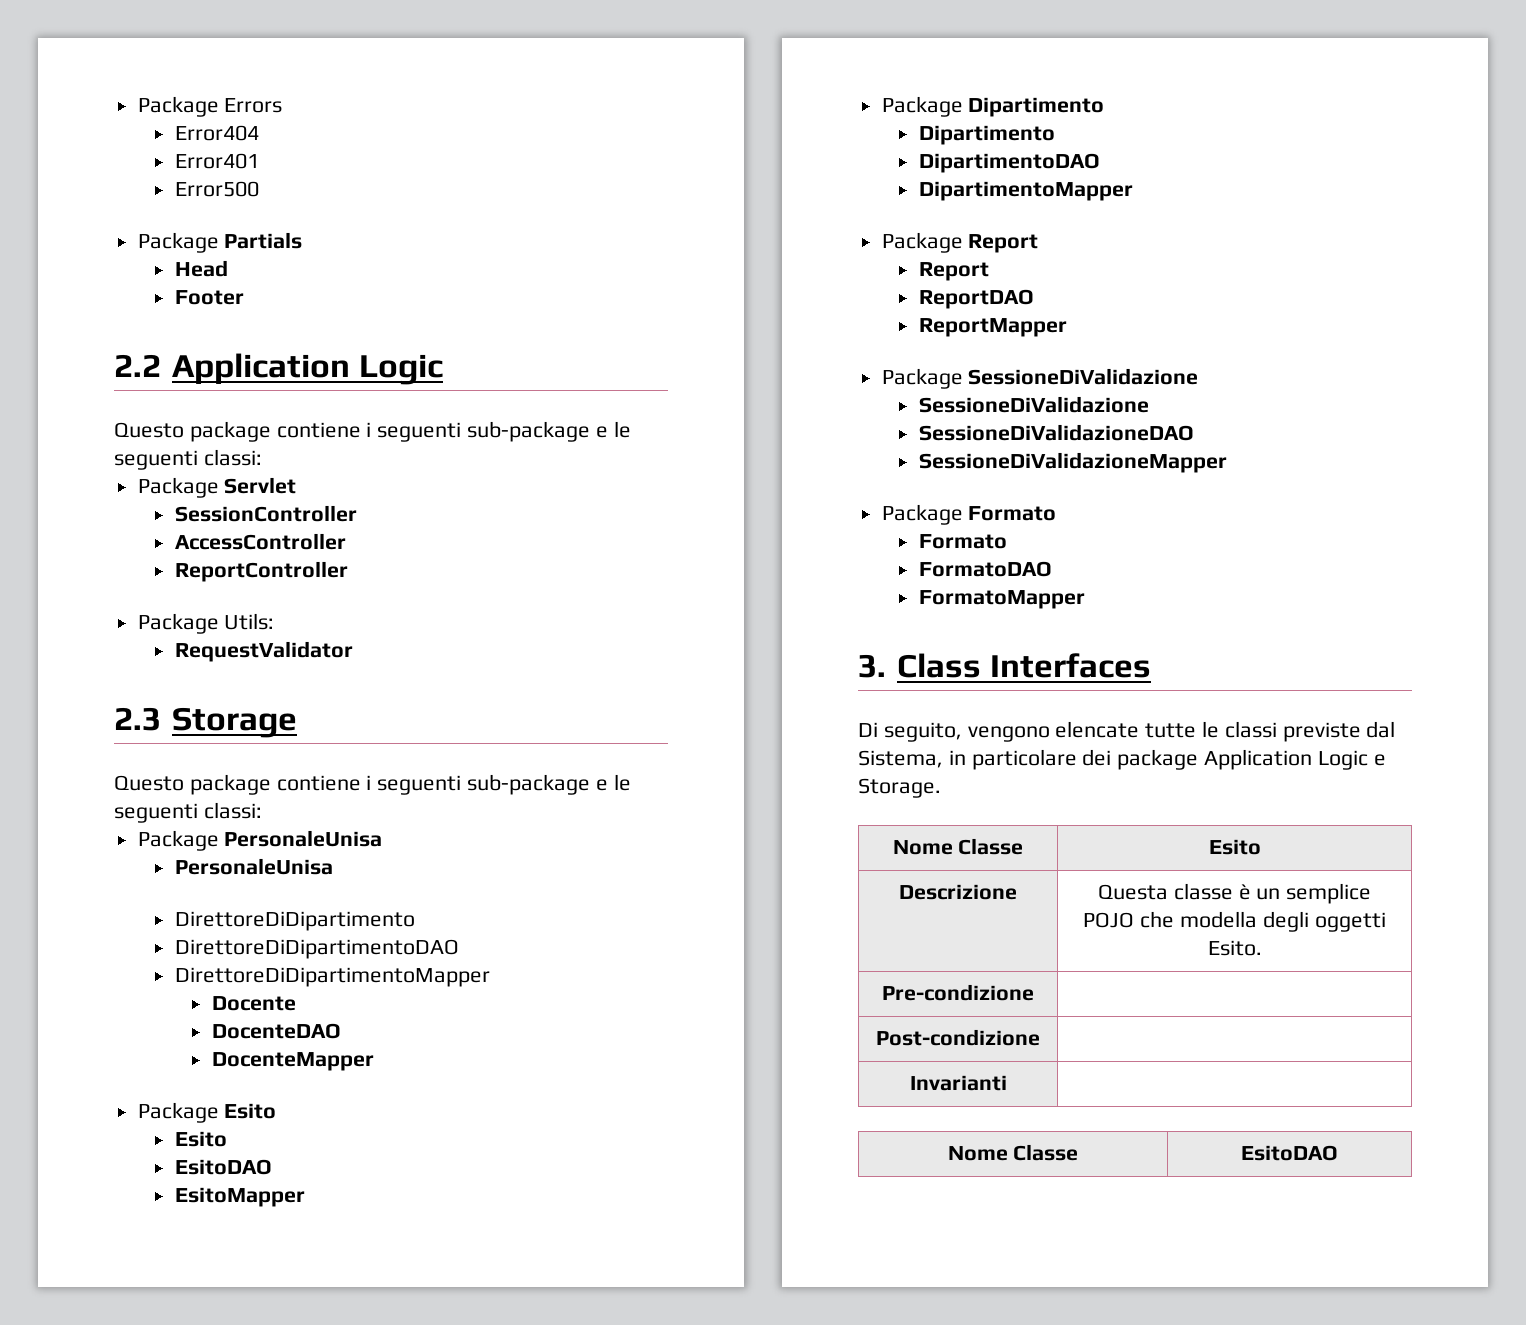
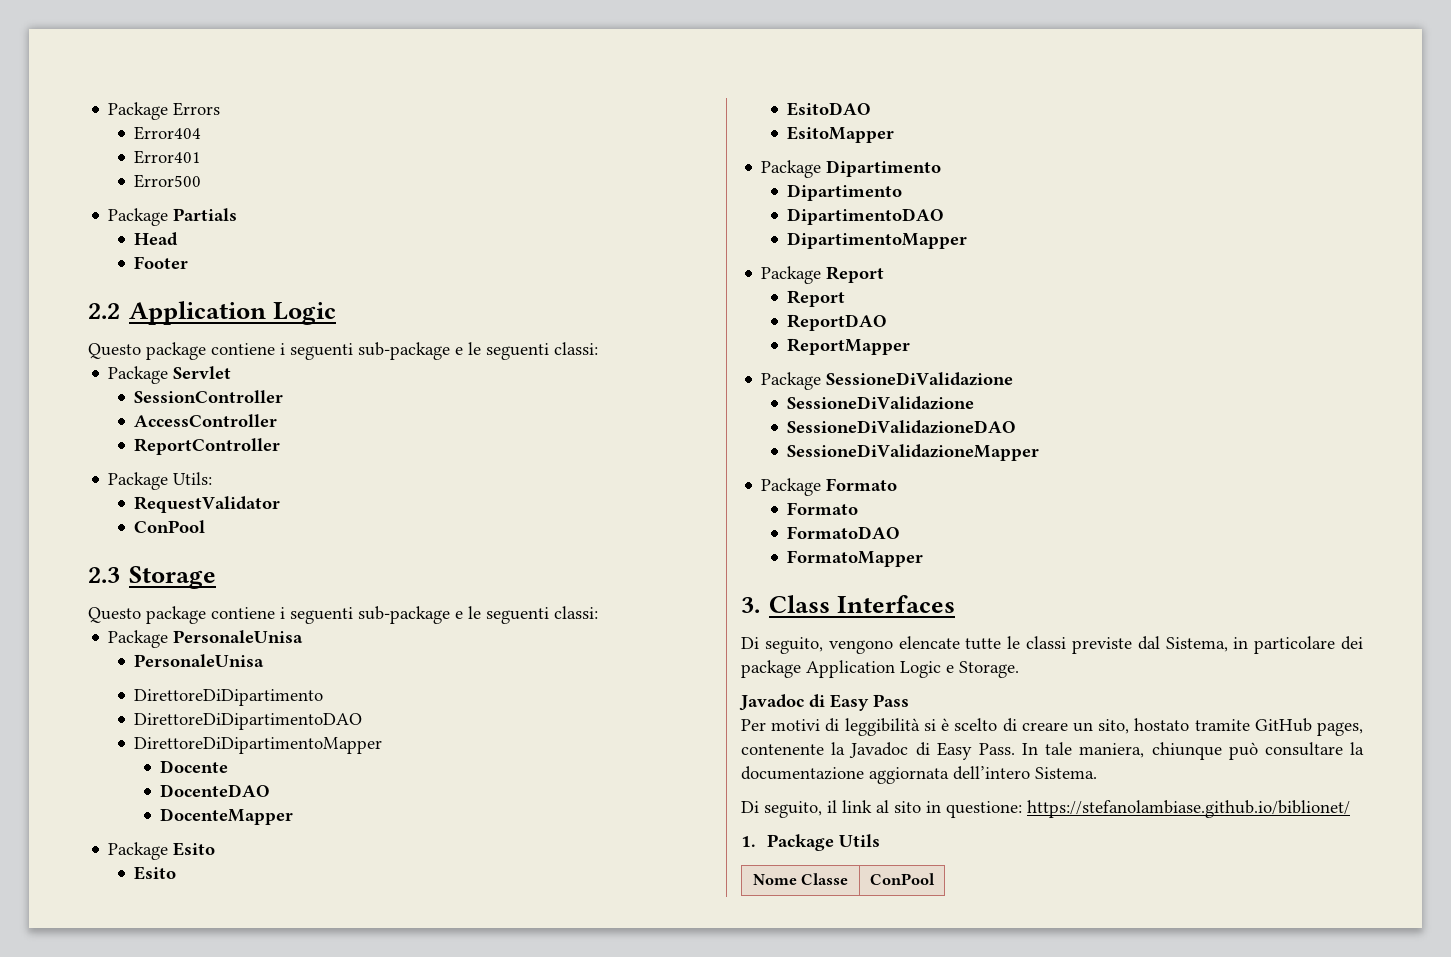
(353, 651) none -> [134,520,206,533] // ConPool
[892,838,1024,855] [1208,839,1261,855] [899,884,1017,900] [1097,883,1372,904] [1083,911,1386,932] [1207,940,1262,956] [882,984,1034,1001] [876,1029,1040,1046] [909,1075,1007,1091] [947,1144,1079,1161] [1241,1145,1338,1161] // Nome Classe | Esito // Descrizione | Questa classe è un semplice POJO che modella degli oggetti Esito. // Pre-condizione | // Post-condizione | // Invarianti | // Nome Classe | EsitoDAO -> [739,694,909,711] [741,718,1363,736] [741,742,1364,760] [741,766,1097,784] [741,800,1350,818] [741,834,881,851] [752,873,849,885] [870,873,935,885] // Javadoc di Easy Pass // Per motivi di leggibilità si è scelto di creare un sito, hostato tramite GitHub pages, contenente la Javadoc di Easy Pass. In tale maniera, chiunque può consultare la documentazione aggiornata dell’intero Sistema. // Di seguito, il link al sito in questione: https://stefanolambiase.github.io/biblionet/ // 1. Package Utils // Nome Classe | ConPool

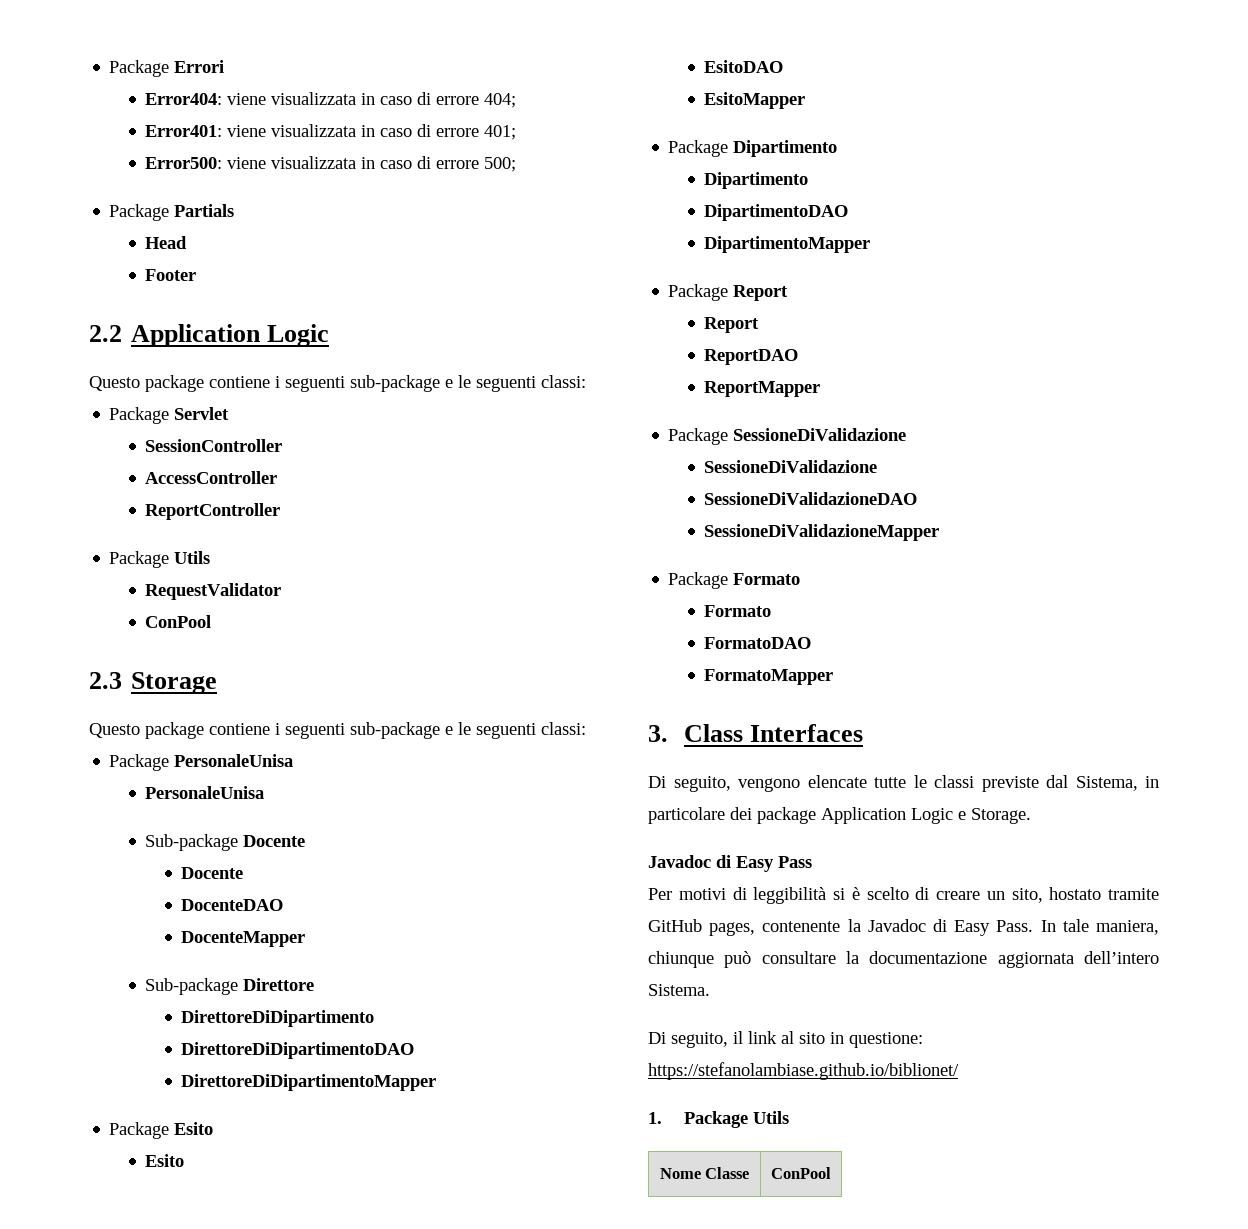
[108,102,221,120] [134,126,202,140] [134,150,202,164] [134,174,202,188] Package Errors // Error404 // Error401 // Error500 -> [109,60,225,77] [145,92,517,108] [145,124,517,140] [145,156,517,172] Package Errori // Error404: viene visualizzata in caso di errore 404; // Error401: viene visualizzata in caso di errore 401; // Error500: viene visualizzata in caso di errore 500;
[173,472,213,485] Utils: -> [174,551,211,564] Utils
[134,689,324,706] [134,713,363,730] [134,737,383,754] DirettoreDiDipartimento // DirettoreDiDipartimentoDAO // DirettoreDiDipartimentoMapper -> [145,834,306,851] Sub-package Docente
(294, 816) none -> [145,978,315,995] [181,1010,375,1027] [181,1042,415,1059] [181,1074,437,1091] // Sub-package Direttore // DirettoreDiDipartimento // DirettoreDiDipartimentoDAO // DirettoreDiDipartimentoMapper

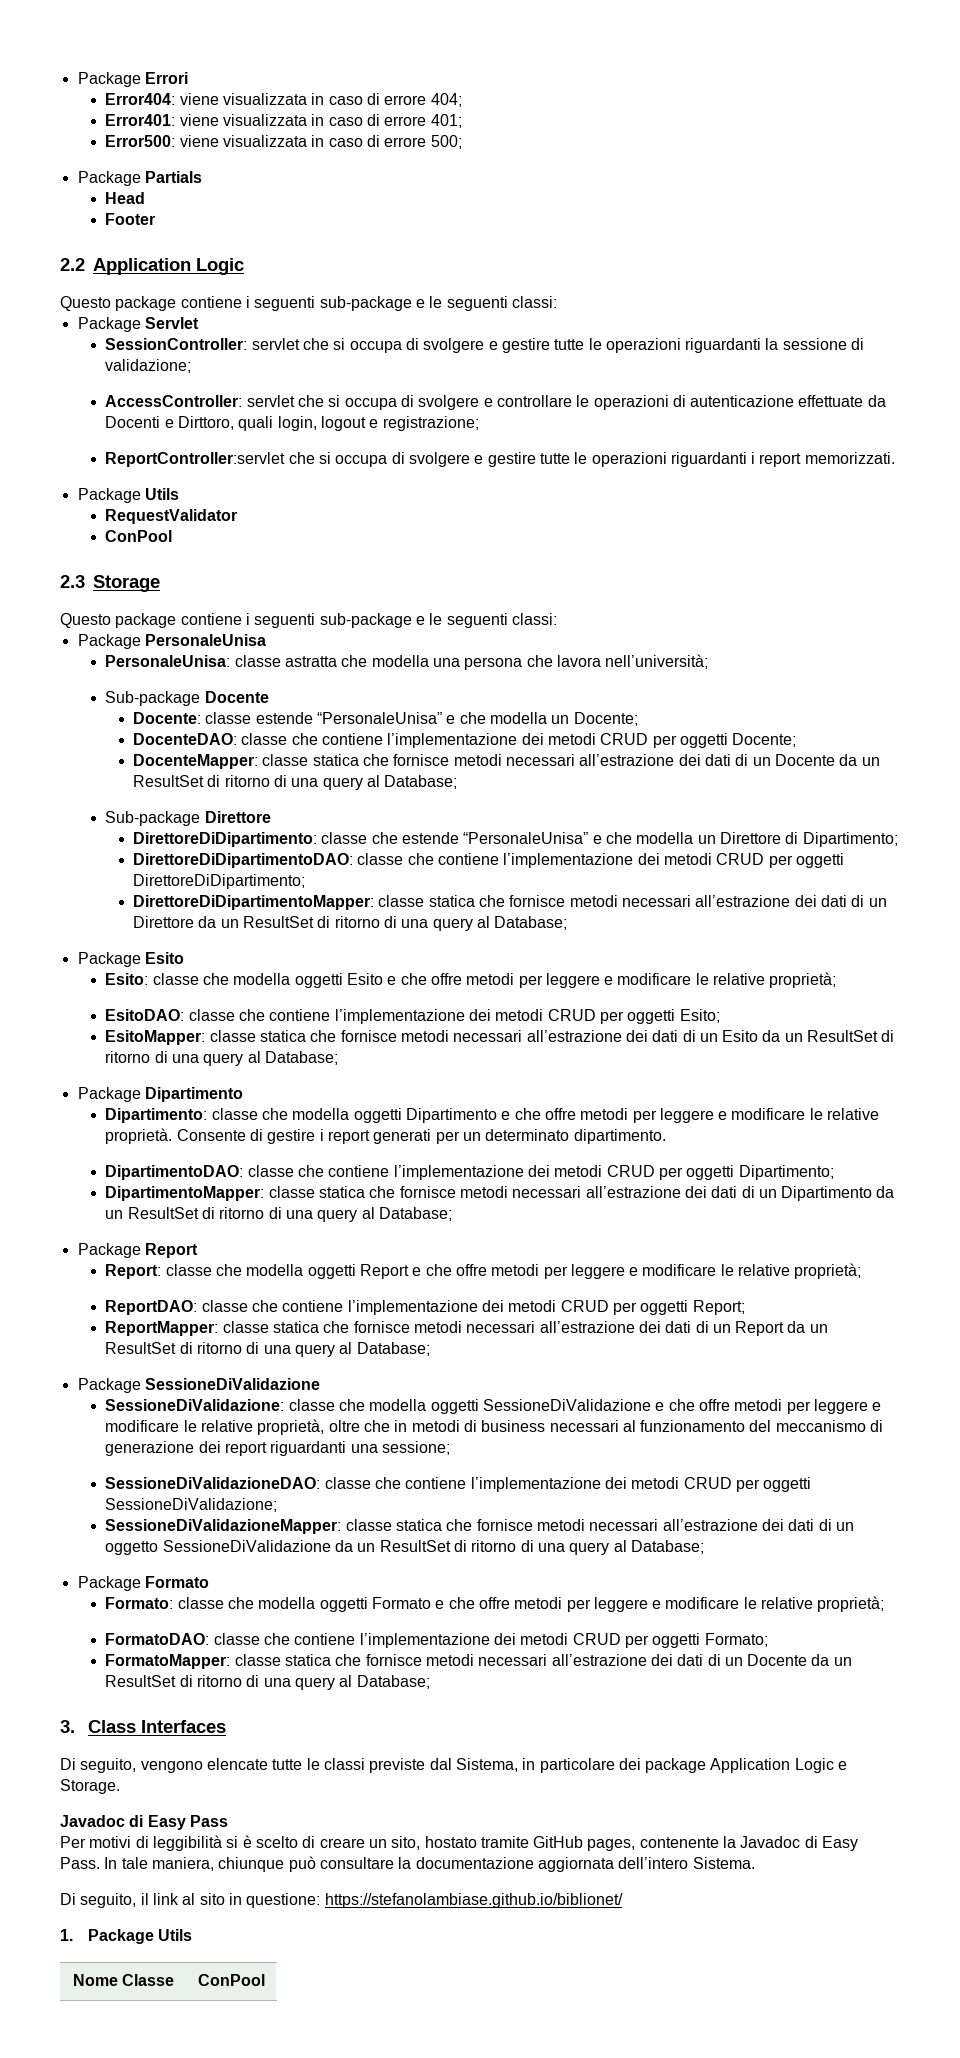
[145,439,283,452] [145,471,278,484] [145,503,281,520] SessionController // AccessController // ReportController -> [105,338,865,353] [105,359,192,373] [105,395,886,410] [105,416,479,431] [105,452,895,467] SessionController: servlet che si occupa di svolgere e gestire tutte le operazioni riguardanti la sessione di validazione; // AccessController: servlet che si occupa di svolgere e controllare le operazioni di autenticazione effettuate da Docenti e Dirttoro, quali login, logout e registrazione; // ReportController:servlet che si occupa di svolgere e gestire tutte le operazioni riguardanti i report memorizzati.
[145,786,265,799] [145,834,306,851] [181,867,244,879] [181,899,284,911] [181,931,306,947] [145,978,315,995] [181,1010,375,1027] [181,1042,415,1059] [181,1074,437,1091] [109,1122,214,1139] [145,1154,185,1167] [704,60,784,73] [704,92,806,109] [668,140,838,157] [704,172,809,189] [704,204,849,221] [704,236,871,253] [668,284,789,301] [704,317,760,333] [704,349,799,365] [704,381,821,397] [668,428,907,445] [704,460,878,473] [704,492,918,505] [704,524,940,541] [668,572,801,589] [704,605,772,617] [704,637,812,649] [704,669,834,685] PersonaleUnisa // Sub-package Docente // Docente // DocenteDAO // DocenteMapper // Sub-package Direttore // DirettoreDiDipartimento // DirettoreDiDipartimentoDAO // DirettoreDiDipartimentoMapper // Package Esito // Esito // EsitoDAO // EsitoMapper // Package Dipartimento // Dipartimento // DipartimentoDAO // DipartimentoMapper // Package Report // Report // ReportDAO // ReportMapper // Package SessioneDiValidazione // SessioneDiValidazione // SessioneDiValidazioneDAO // SessioneDiValidazioneMapper // Package Formato // Formato // FormatoDAO // FormatoMapper -> [105,654,709,670] [105,691,269,706] [133,712,638,726] [133,733,797,748] [133,754,880,769] [133,775,458,790] [105,811,271,826] [133,832,898,847] [133,853,844,868] [133,874,306,889] [133,895,887,910] [133,916,568,931] [77,952,184,967] [105,972,837,988] [105,1009,720,1024] [105,1030,895,1045] [105,1051,338,1066] [77,1087,243,1102] [105,1108,880,1123] [105,1128,666,1144] [105,1165,834,1180] [105,1186,895,1201] [105,1207,452,1222] [77,1243,198,1258] [105,1263,862,1279] [105,1300,745,1315] [105,1321,828,1336] [105,1342,430,1357] [77,1378,320,1393] [105,1399,882,1414] [105,1419,884,1435] [105,1441,450,1456] [105,1477,812,1492] [105,1498,278,1512] [105,1519,854,1534] [105,1540,704,1555] [77,1576,209,1591] [105,1596,885,1612] [105,1633,768,1648] [105,1654,852,1669] [105,1675,430,1690] PersonaleUnisa: classe astratta che modella una persona che lavora nell’università; // Sub-package Docente // Docente: classe estende “PersonaleUnisa” e che modella un Docente; // DocenteDAO: classe che contiene l’implementazione dei metodi CRUD per oggetti Docente; // DocenteMapper: classe statica che fornisce metodi necessari all’estrazione dei dati di un Docente da un ResultSet di ritorno di una query al Database; // Sub-package Direttore // DirettoreDiDipartimento: classe che estende “PersonaleUnisa” e che modella un Direttore di Dipartimento; // DirettoreDiDipartimentoDAO: classe che contiene l’implementazione dei metodi CRUD per oggetti DirettoreDiDipartimento; // DirettoreDiDipartimentoMapper: classe statica che fornisce metodi necessari all’estrazione dei dati di un Direttore da un ResultSet di ritorno di una query al Database; // Package Esito // Esito: classe che modella oggetti Esito e che offre metodi per leggere e modificare le relative proprietà; // EsitoDAO: classe che contiene l’implementazione dei metodi CRUD per oggetti Esito; // EsitoMapper: classe statica che fornisce metodi necessari all’estrazione dei dati di un Esito da un ResultSet di ritorno di una query al Database; // Package Dipartimento // Dipartimento: classe che modella oggetti Dipartimento e che offre metodi per leggere e modificare le relative proprietà. Consente di gestire i report generati per un determinato dipartimento. // DipartimentoDAO: classe che contiene l’implementazione dei metodi CRUD per oggetti Dipartimento; // DipartimentoMapper: classe statica che fornisce metodi necessari all’estrazione dei dati di un Dipartimento da un ResultSet di ritorno di una query al Database; // Package Report // Report: classe che modella oggetti Report e che offre metodi per leggere e modificare le relative proprietà; // ReportDAO: classe che contiene l’implementazione dei metodi CRUD per oggetti Report; // ReportMapper: classe statica che fornisce metodi necessari all’estrazione dei dati di un Report da un ResultSet di ritorno di una query al Database; // Package SessioneDiValidazione // SessioneDiValidazione: classe che modella oggetti SessioneDiValidazione e che offre metodi per leggere e modificare le relative proprietà, oltre che in metodi di business necessari al funzionamento del meccanismo di generazione dei report riguardanti una sessione; // SessioneDiValidazioneDAO: classe che contiene l’implementazione dei metodi CRUD per oggetti SessioneDiValidazione; // SessioneDiValidazioneMapper: classe statica che fornisce metodi necessari all’estrazione dei dati di un oggetto SessioneDiValidazione da un ResultSet di ritorno di una query al Database; // Package Formato // Formato: classe che modella oggetti Formato e che offre metodi per leggere e modificare le relative proprietà; // FormatoDAO: classe che contiene l’implementazione dei metodi CRUD per oggetti Formato; // FormatoMapper: classe statica che fornisce metodi necessari all’estrazione dei dati di un Docente da un ResultSet di ritorno di una query al Database;

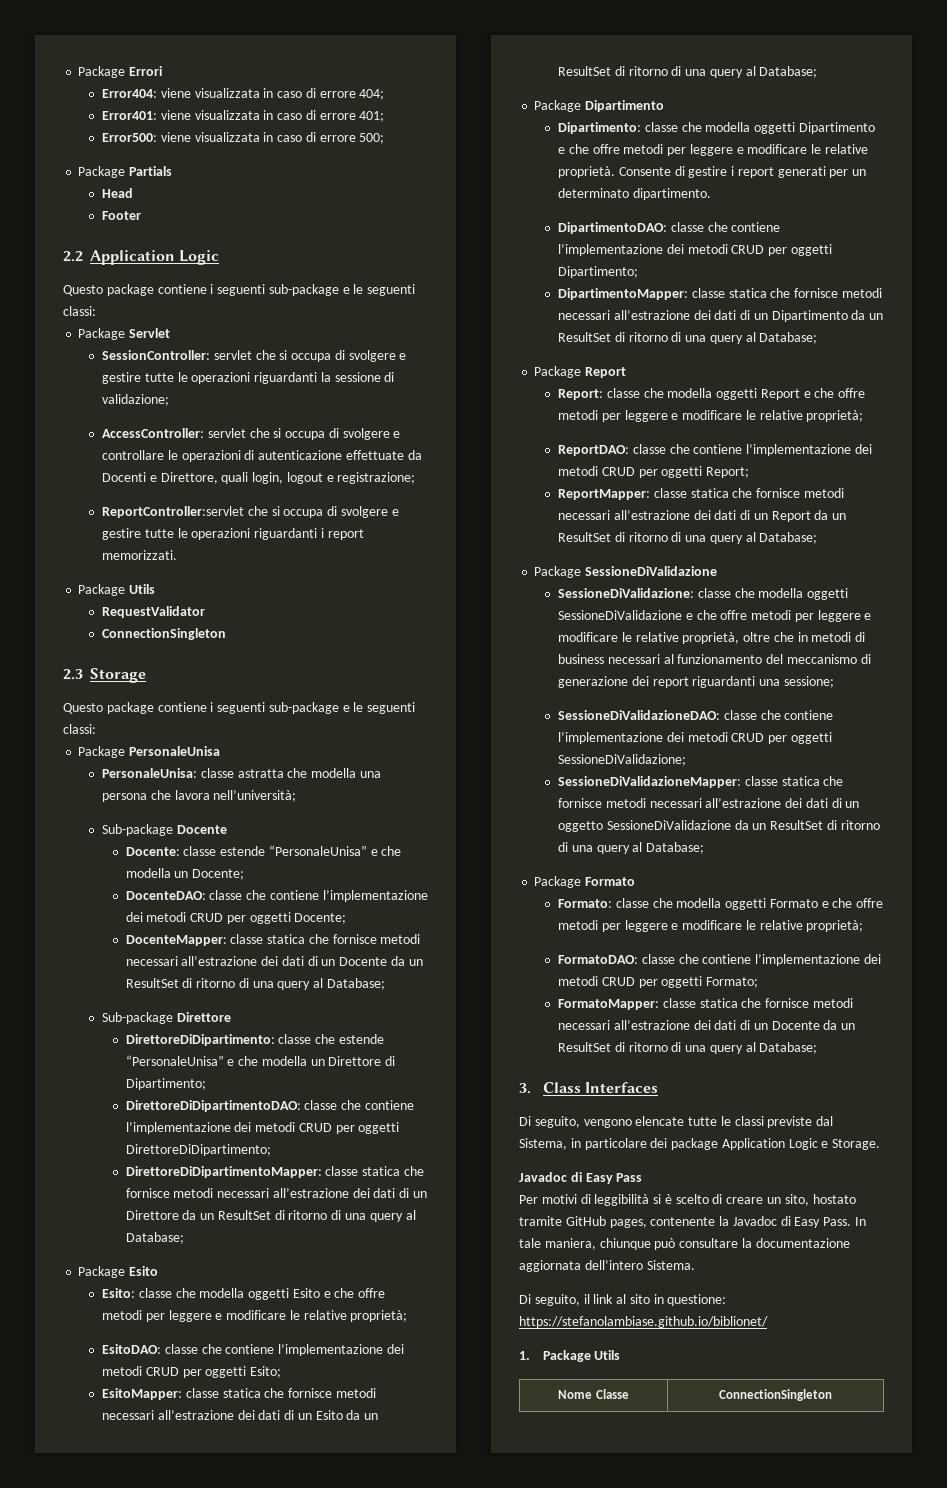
[177,416,234,430] Dirttoro, -> [160,472,218,484] Direttore,
[105,530,173,542] ConPool -> [101,628,226,640] ConnectionSingleton
[198,1974,265,1986] ConPool -> [719,1389,832,1401] ConnectionSingleton

